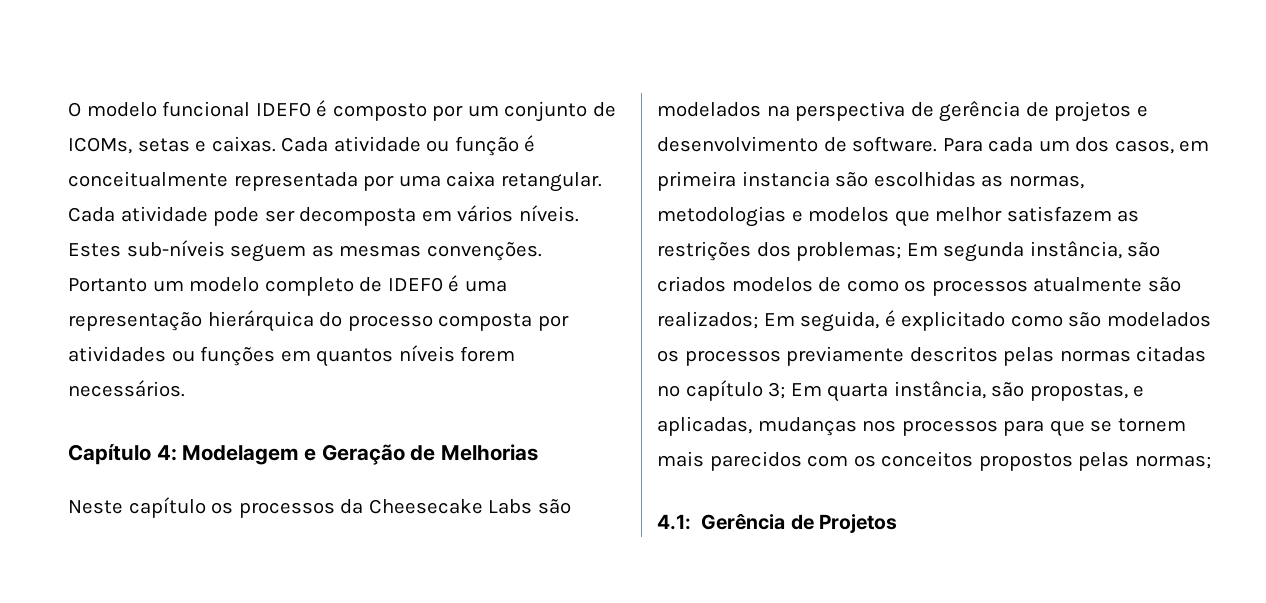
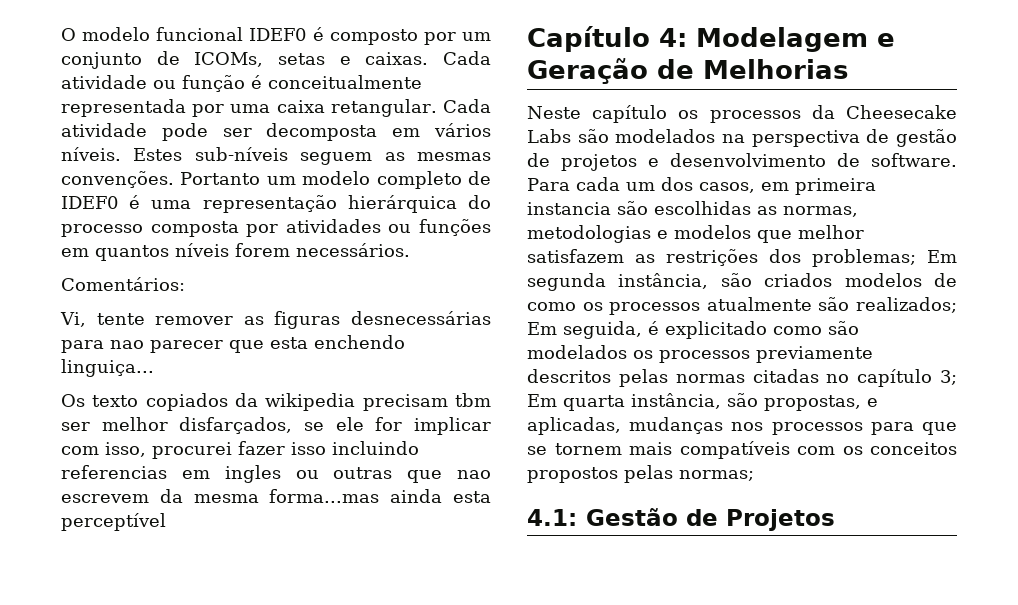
(185, 388) none -> [61,277,185,291] [60,311,491,329] [61,335,405,353] [61,359,154,377] [61,393,491,411] [61,417,492,435] [61,441,419,459] [61,465,491,483] [61,489,491,503] [61,513,166,531] // Comentários: // Vi, tente remover as figuras desnecessárias para nao parecer que esta enchendo linguiça... // Os texto copiados da wikipedia precisam tbm ser melhor disfarçados, se ele for implicar com isso, procurei fazer isso incluindo referencias em ingles ou outras que nao escrevem da mesma forma...mas ainda esta perceptível
[939,100,1021,122] gerência -> [896,129,957,147] gestão
[709,451,802,471] parecidos -> [679,441,790,459] compatíveis
[701,514,786,530] Gerência -> [586,508,678,526] Gestão

